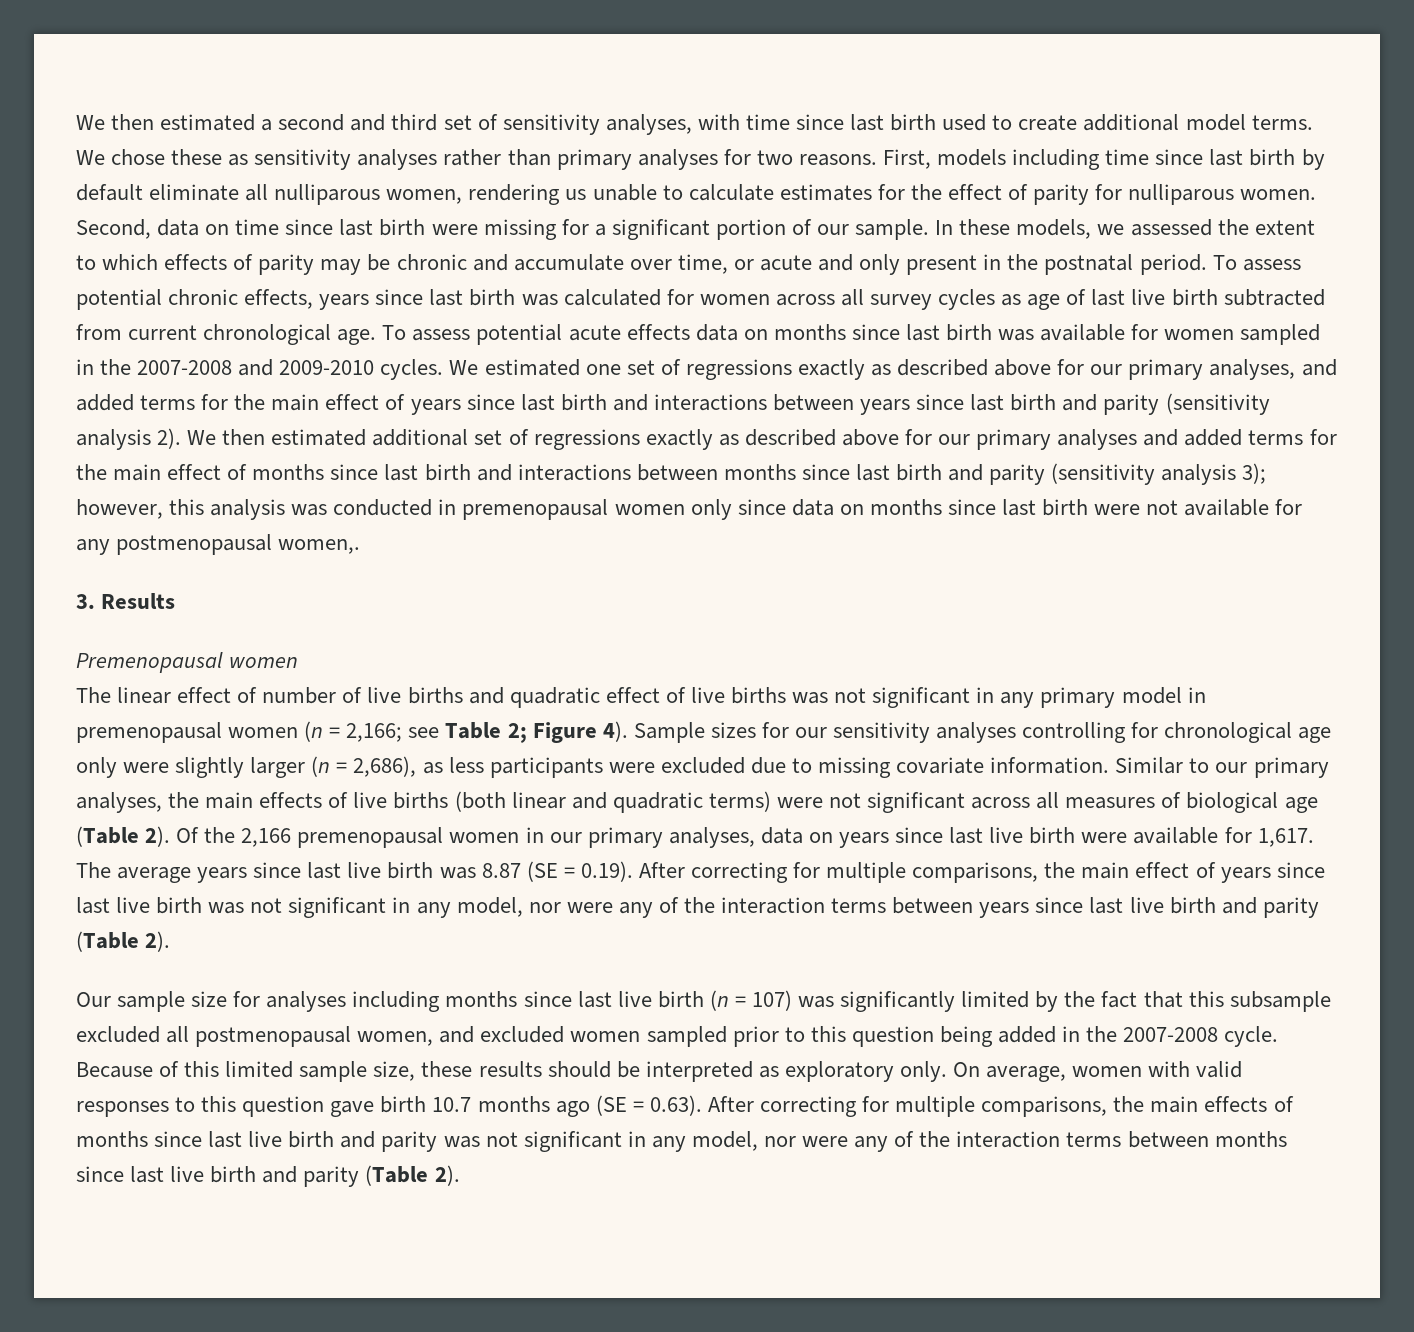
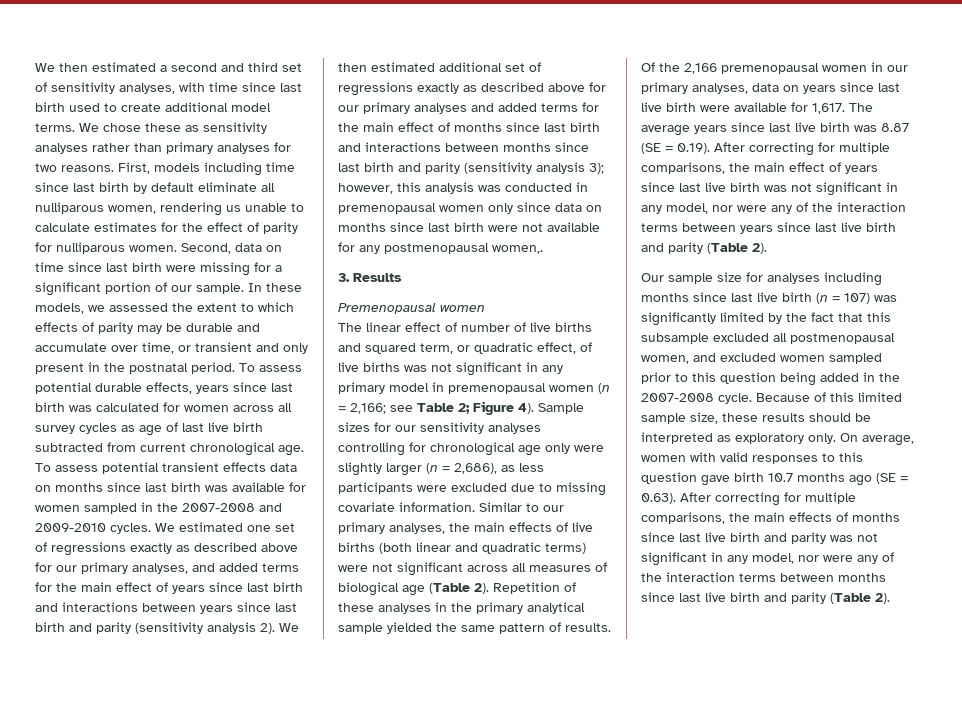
[396,254,467,270] chronic -> [186,323,233,332] durable
[759,255,812,271] acute -> [195,342,252,352] transient
[168,289,239,305] chronic -> [95,383,142,392] durable
[568,325,621,341] acute -> [162,462,219,472] transient
[509,687,660,708] quadratic effect -> [365,342,576,354] squared term, or quadratic effect,
(171, 836) none -> [493,582,576,594] [338,602,585,614] [338,622,611,634] Repetition of these analyses in the primary analytical sample yielded the same pattern of results.

